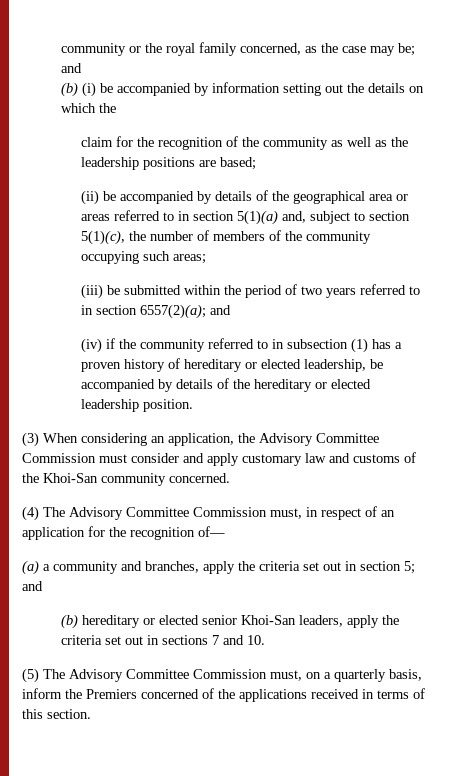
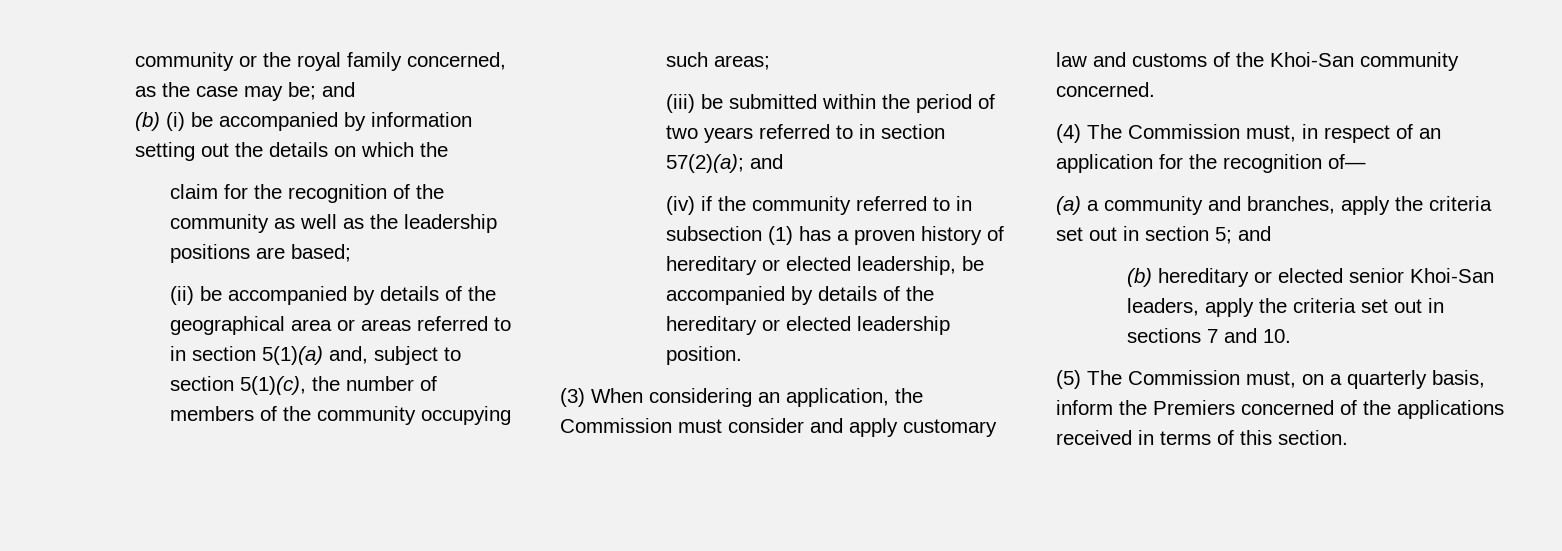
[139,304,206,319] 6557(2)(a); -> [666,154,745,173] 57(2)(a);
[259,433,379,446] Advisory Committee -> (923, 395) none
[69,507,189,520] Advisory Committee -> (1122, 131) none
[69,669,189,682] Advisory Committee -> (1122, 377) none

